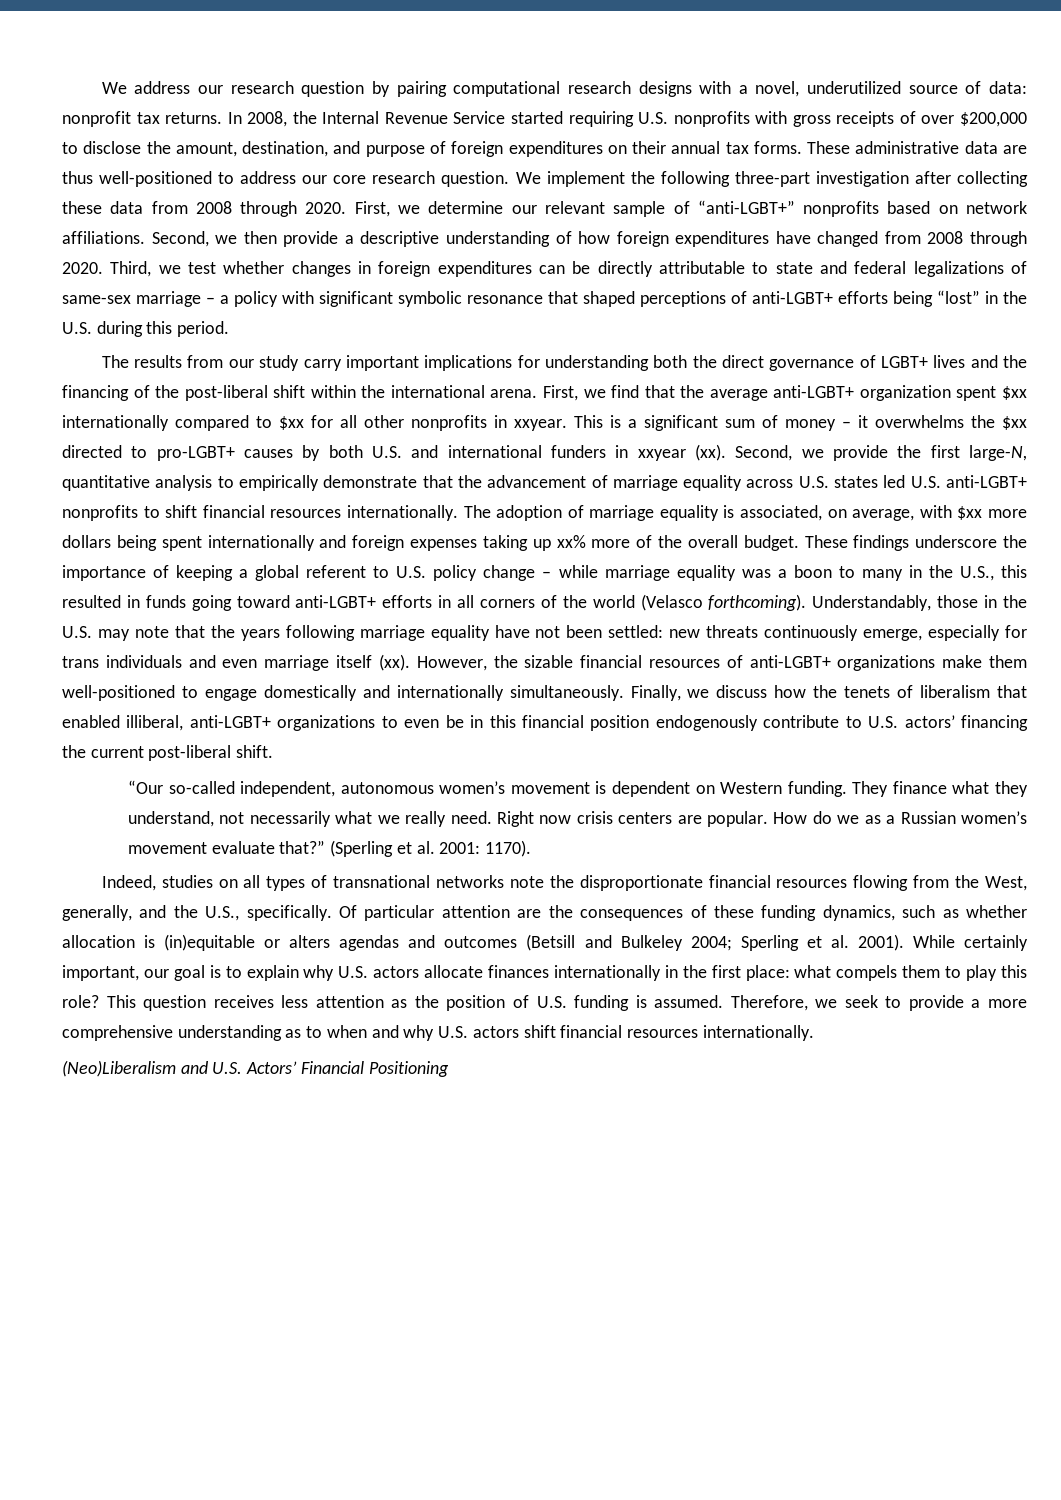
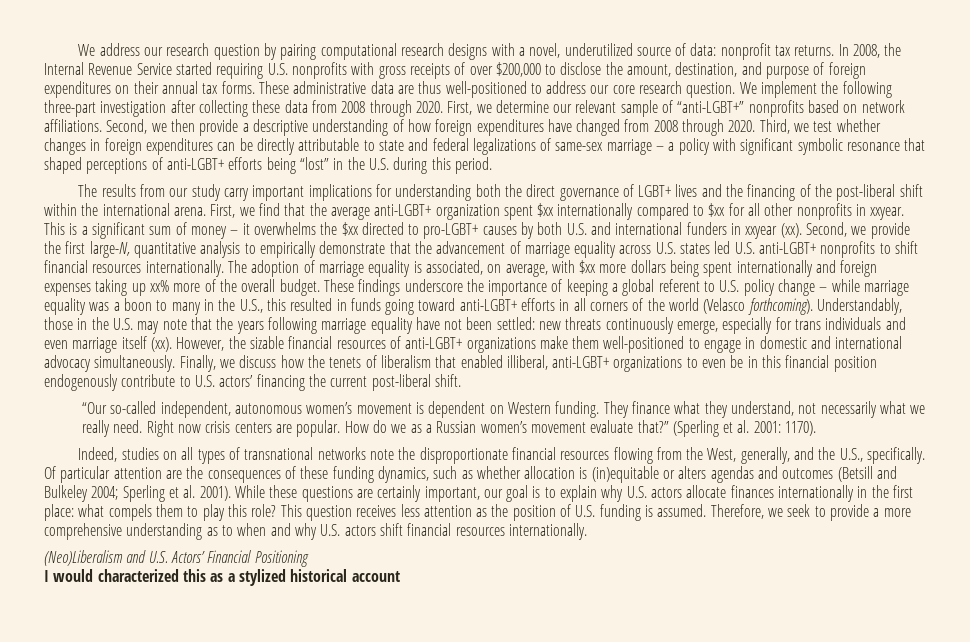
[263,685,504,701] domestically and internationally -> [745,336,903,349] [44,355,91,372] in domestic and international advocacy
(955, 941) none -> [269,485,373,502] these questions are
(449, 1069) none -> [44,569,400,586] // I would characterized this as a stylized historical account

